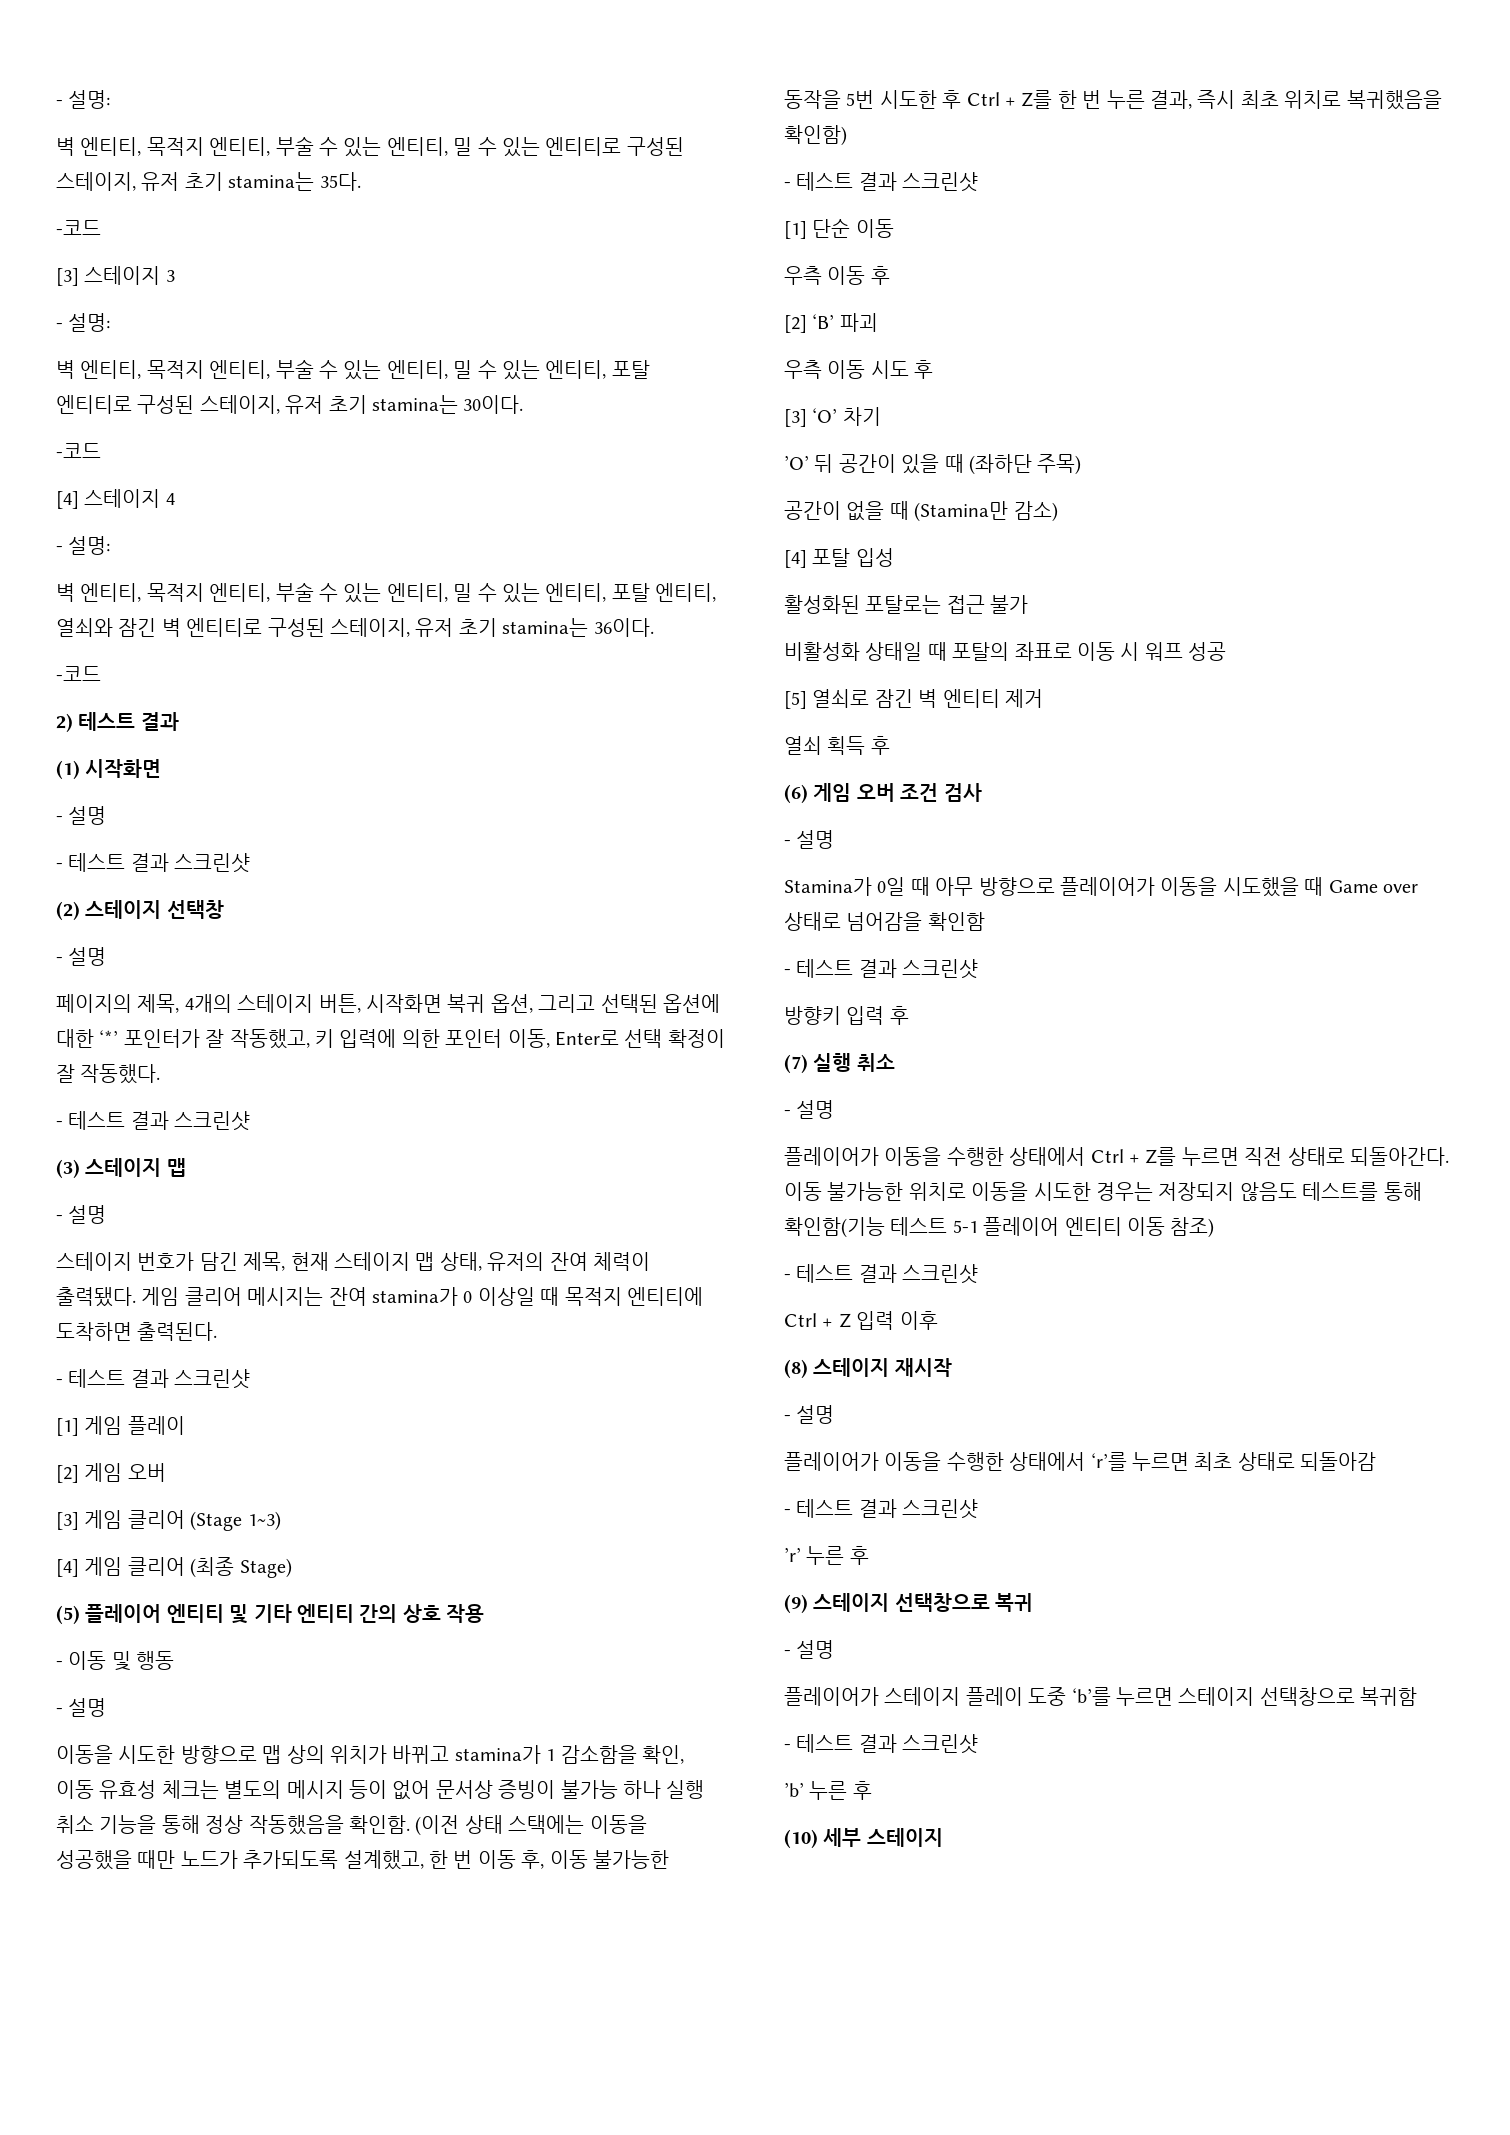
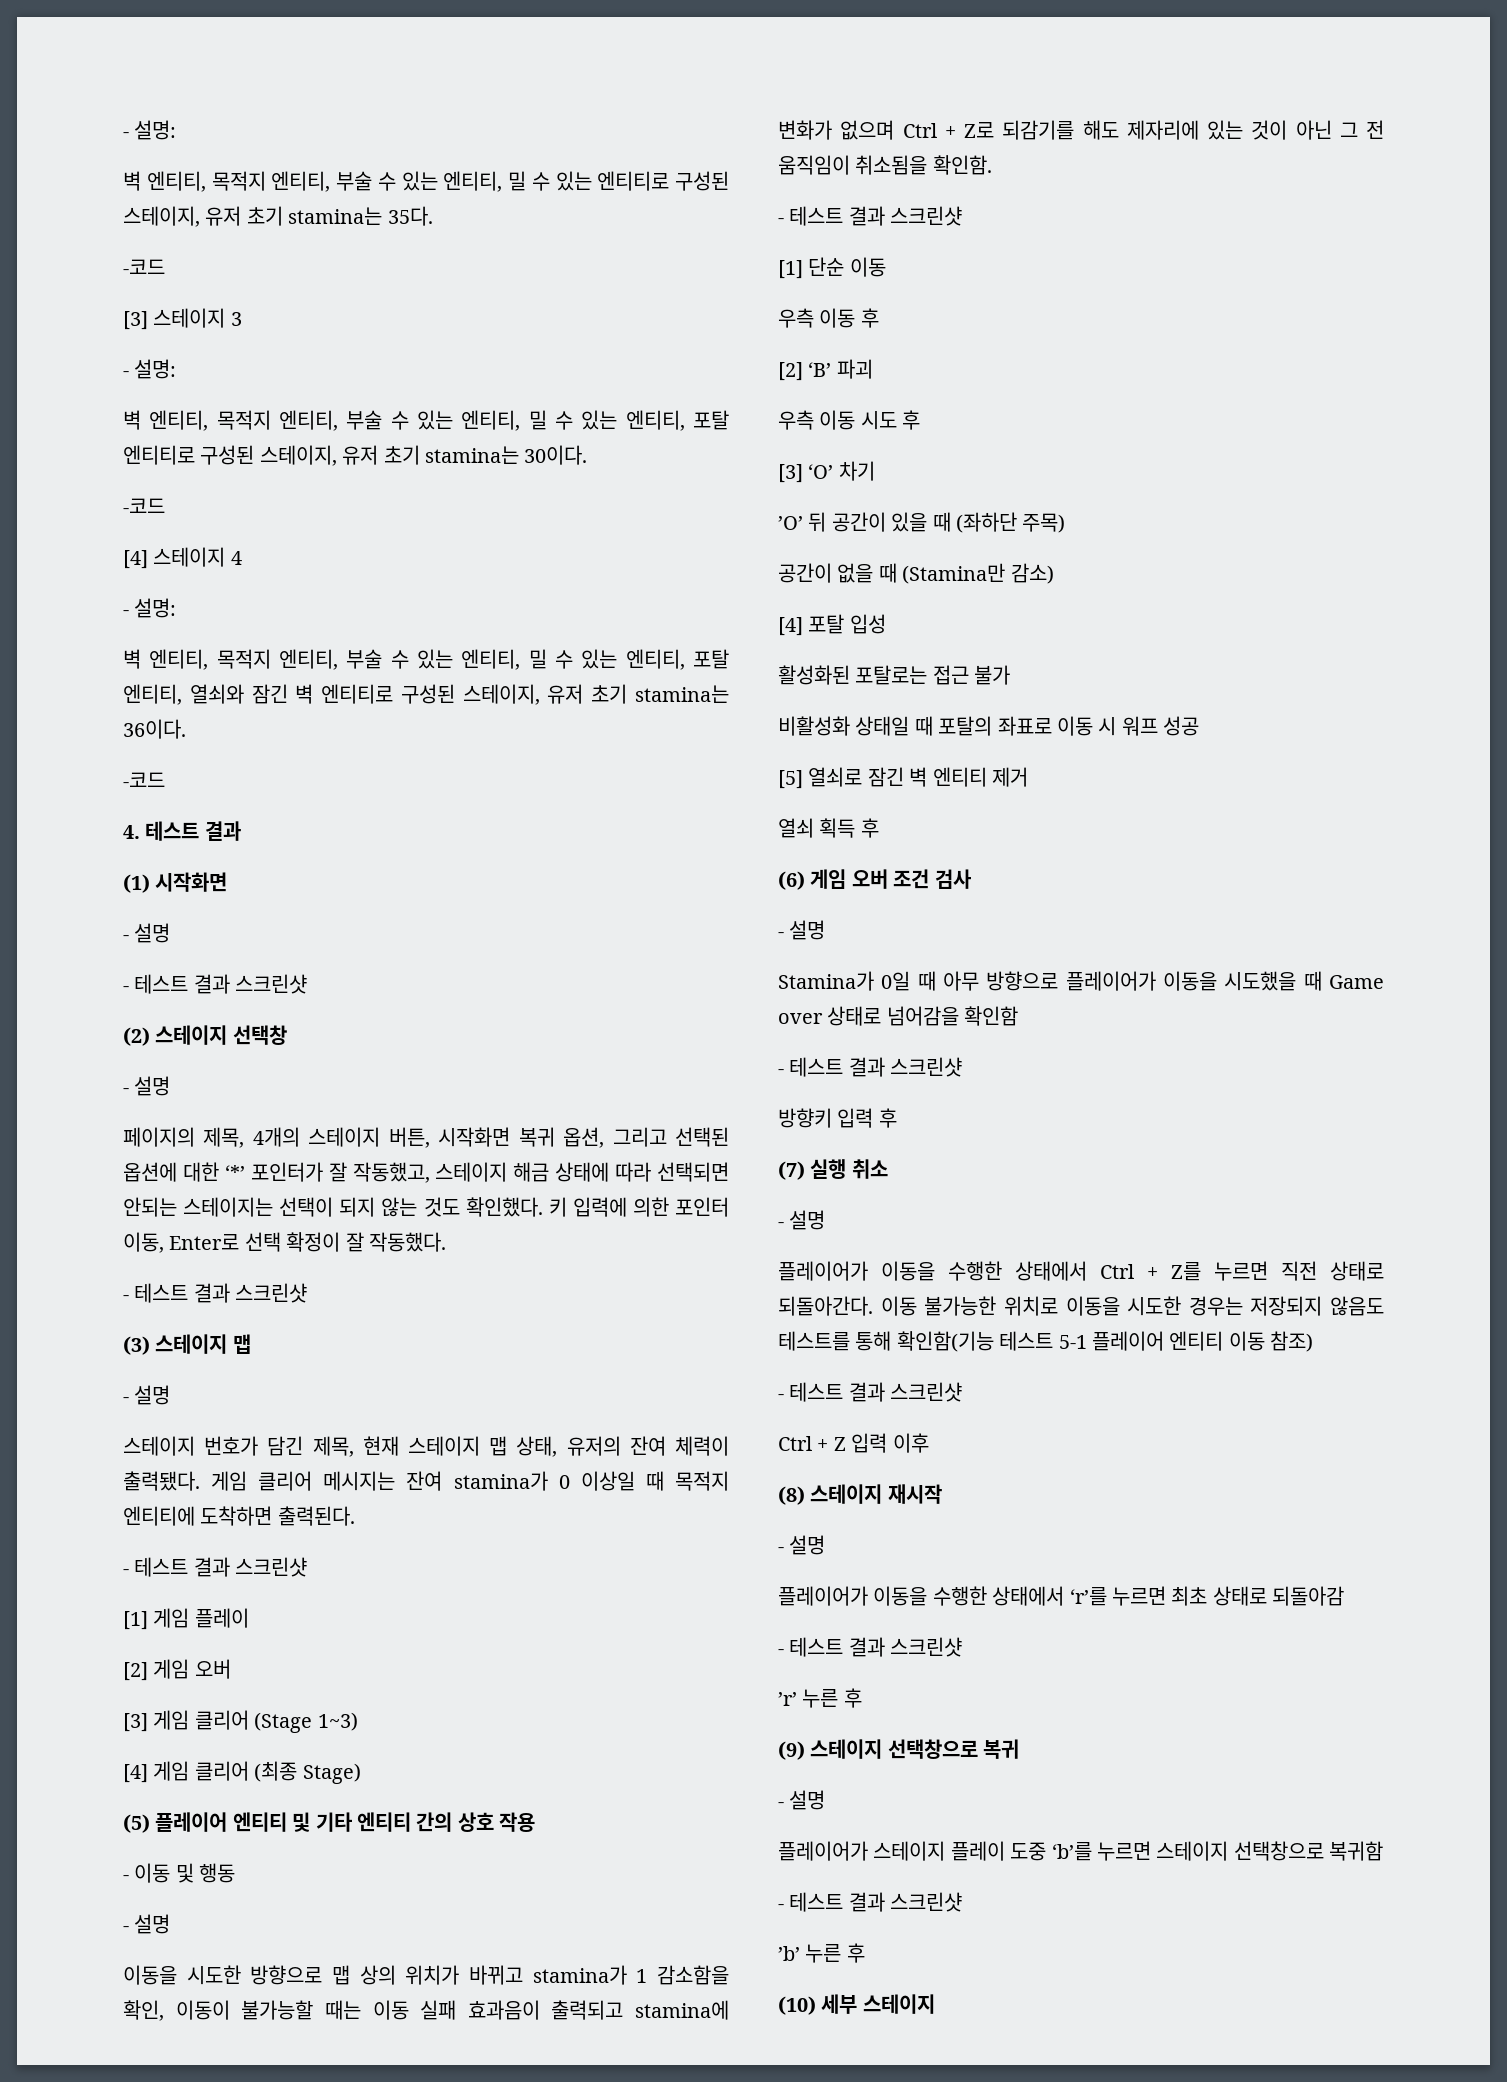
[56,713,73,733] 2) -> [123,825,140,839] 4.
(310, 1039) none -> [435,1162,729,1182] [123,1197,543,1217] 스테이지 해금 상태에 따라 선택되면 안되는 스테이지는 선택이 되지 않는 것도 확인했다.
[56,1780,705,1800] [56,1815,647,1836] [56,1850,669,1870] [784,90,1442,110] [784,125,847,146] 이동 유효성 체크는 별도의 메시지 등이 없어 문서상 증빙이 불가능 하나 실행 취소 기능을 통해 정상 작동했음을 확인함. (이전 상태 스택에는 이동을 성공했을 때만 노드가 추가되도록 설계했고, 한 번 이동 후, 이동 불가능한 동작을 5번 시도한 후 Ctrl + Z를 한 번 누른 결과, 즉시 최초 위치로 복귀했음을 확인함) -> [175,2000,729,2020] [778,120,1384,140] [778,155,992,175] 이동이 불가능할 때는 이동 실패 효과음이 출력되고 stamina에 변화가 없으며 Ctrl + Z로 되감기를 해도 제자리에 있는 것이 아닌 그 전 움직임이 취소됨을 확인함.

